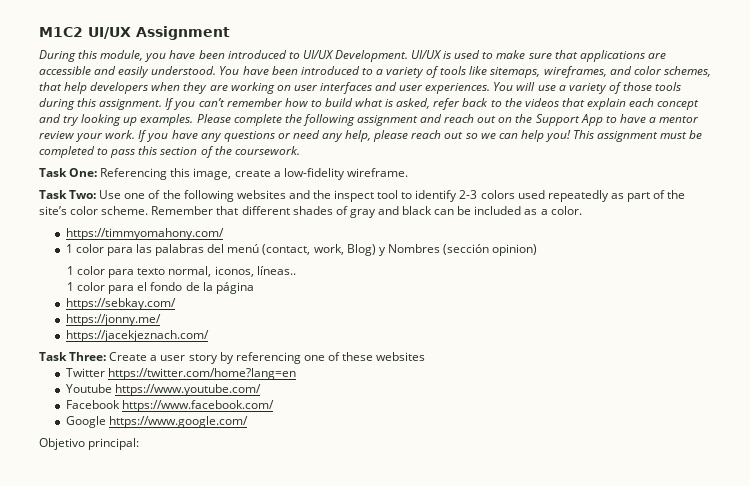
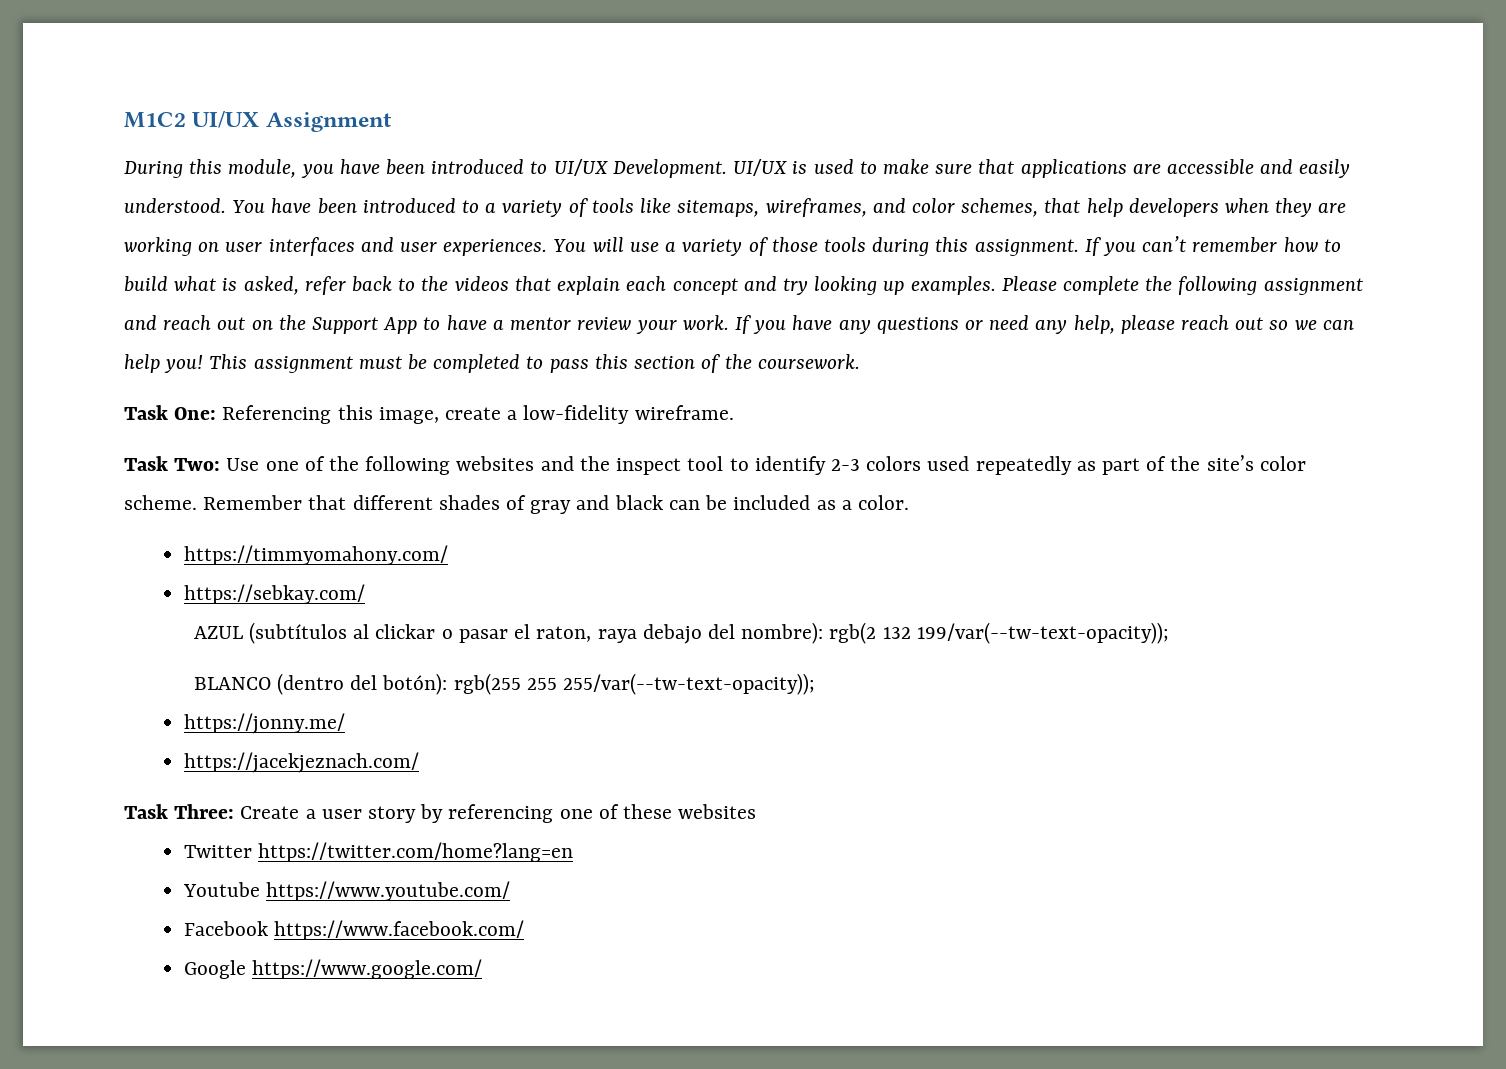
[65,244,538,256] [67,266,296,278] [67,282,254,294] [65,298,176,310] 1 color para las palabras del menú (contact, work, Blog) y Nombres (sección opinion) // 1 color para texto normal, iconos, líneas.. // 1 color para el fondo de la página // https://sebkay.com/ -> [184,584,366,604] [193,622,1169,644] [193,673,816,695] https://sebkay.com/ // AZUL (subtítulos al clickar o pasar el raton, raya debajo del nombre): rgb(2 132 199/var(--tw-text-opacity)); // BLANCO (dentro del botón): rgb(255 255 255/var(--tw-text-opacity));
[39,438,140,450] // Objetivo principal: -> (483, 969) none

